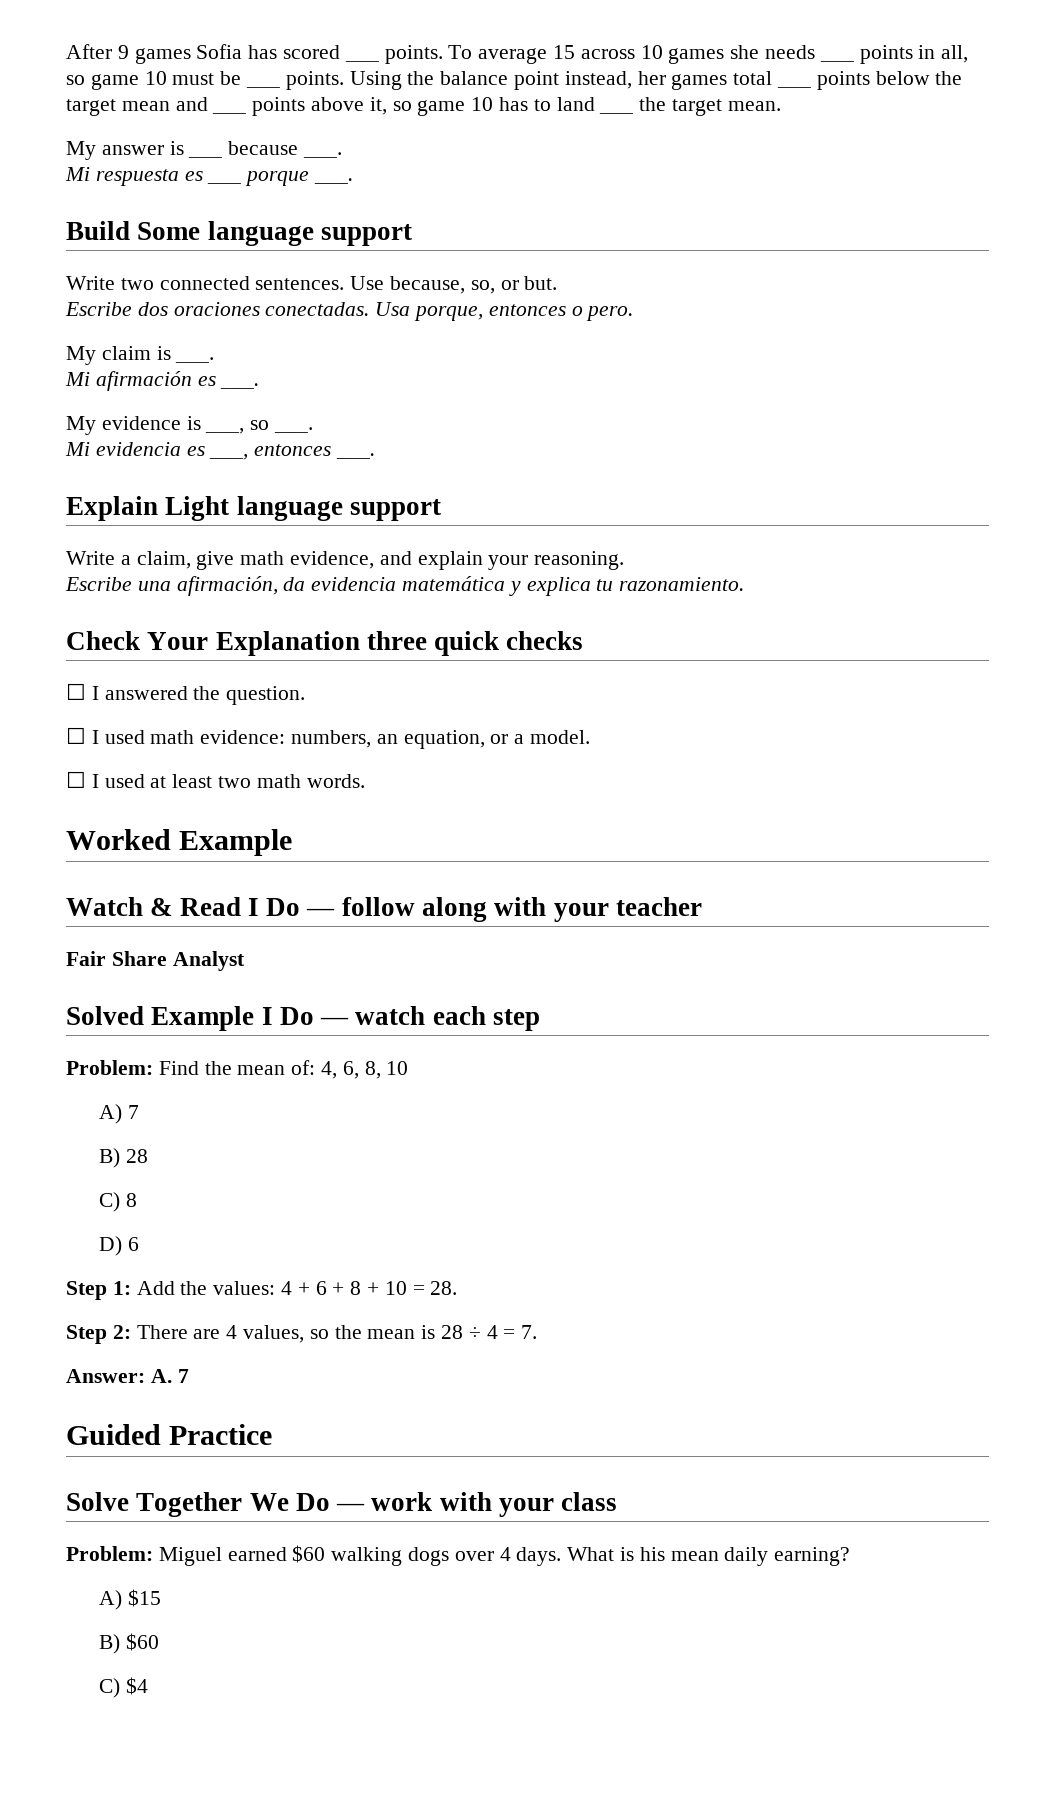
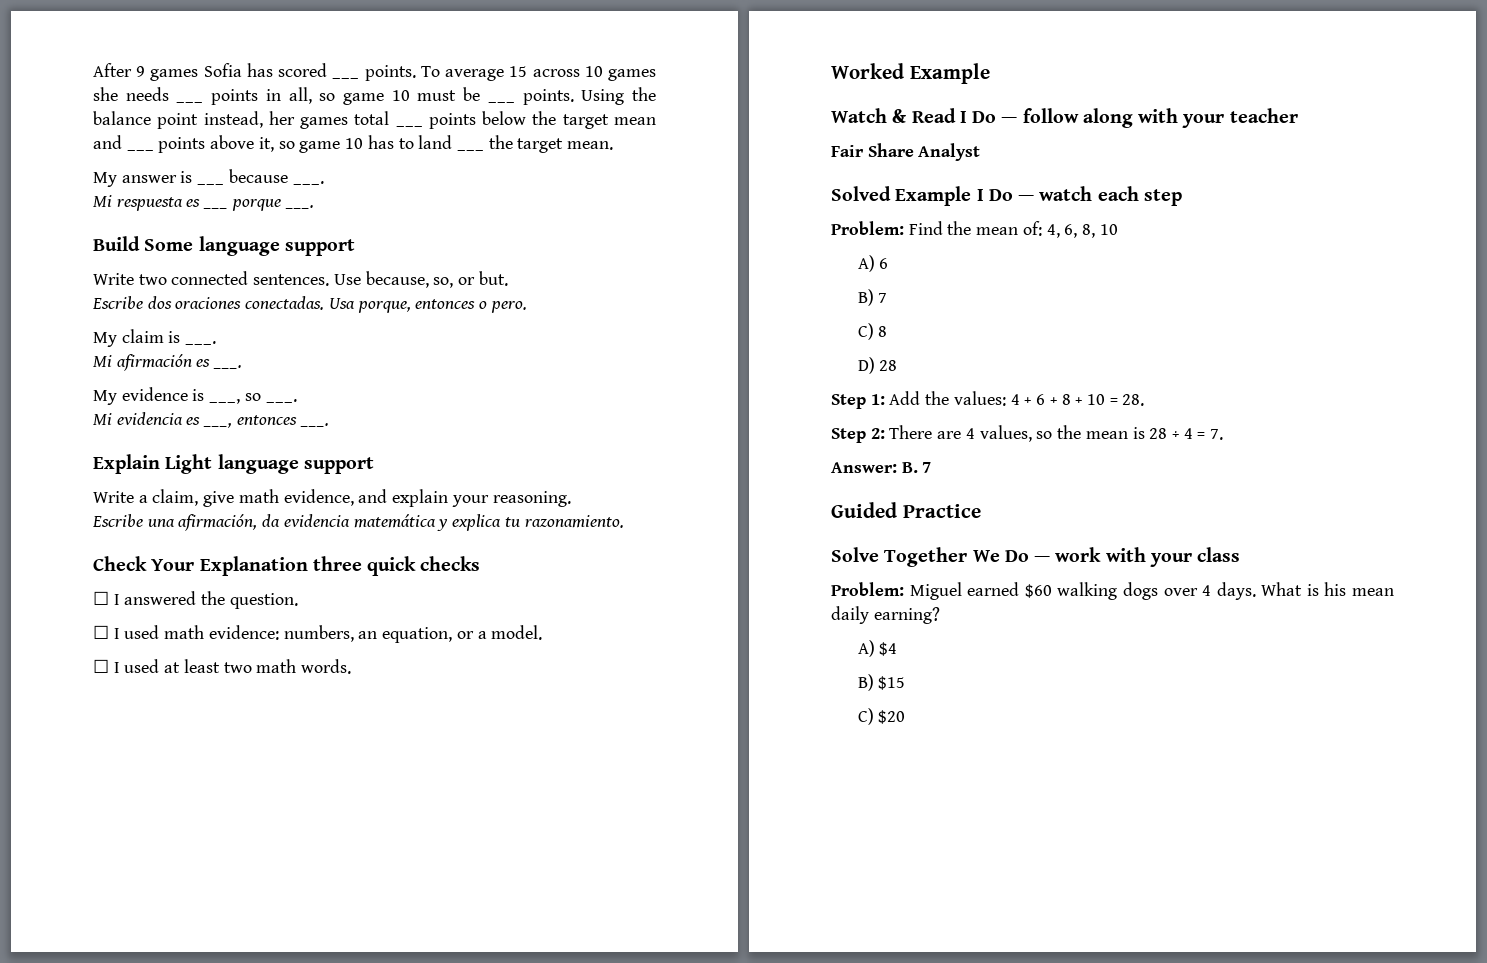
[127,1105,139,1119] [99,1148,148,1168] 7 // B) 28 -> [879,258,889,269] [857,289,888,306] 6 // B) 7
[127,1237,139,1251] 6 -> [879,360,898,371] 28
[150,1369,172,1383] A. -> [901,462,918,473] B.
(123, 1600) none -> [879,642,898,656] [857,674,874,691] $4 // B)
[99,1633,159,1654] [99,1677,148,1698] // B) $60 // C) $4 -> [857,708,906,725] // C) $20

